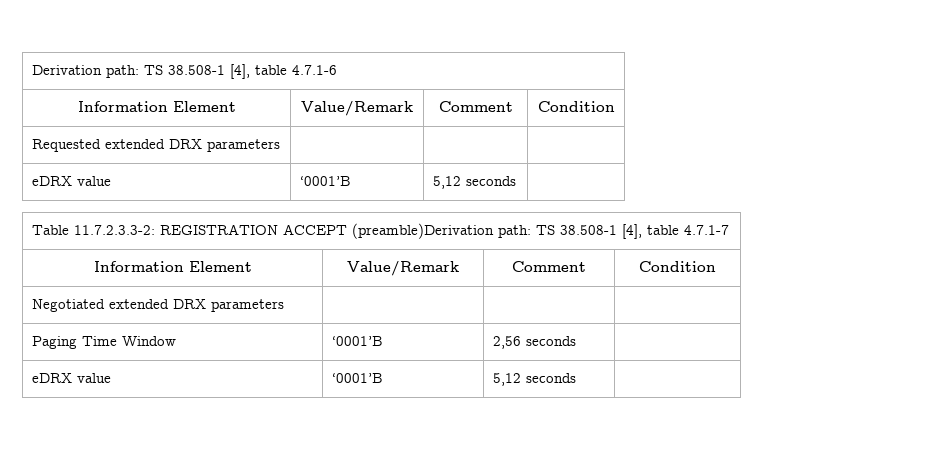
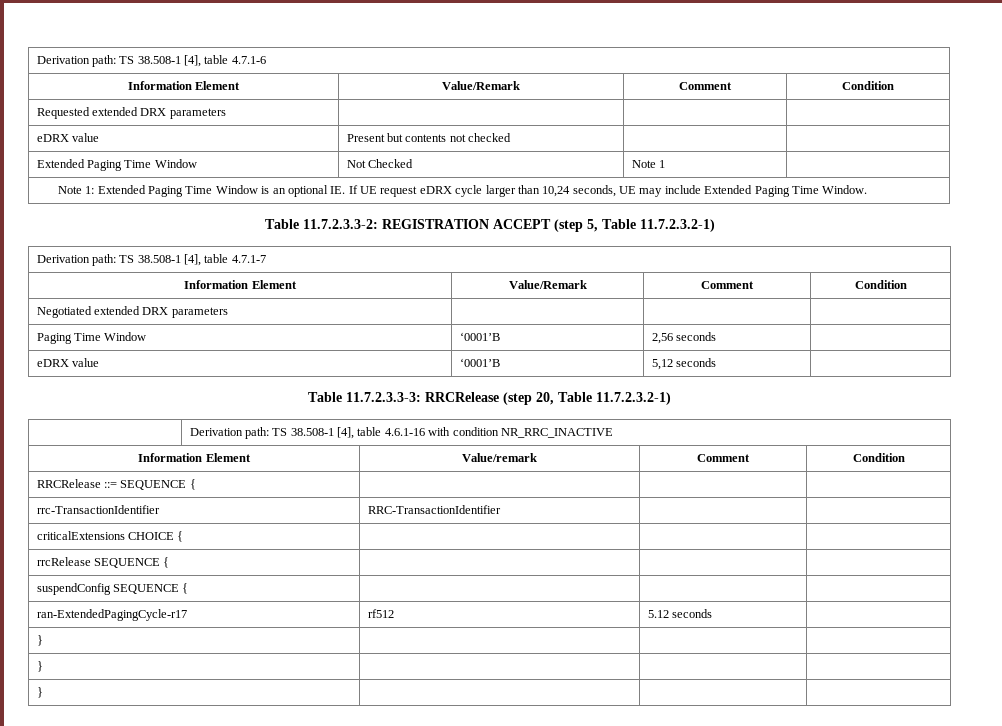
[299,176,351,186] [432,176,516,189] [31,223,494,239] ‘0001’B | 5,12 seconds | // Table 11.7.2.3.3-2: REGISTRATION ACCEPT (preamble)Derivation -> [346,133,512,142] [36,159,197,171] [346,159,413,168] [631,160,665,168] [57,185,868,197] [264,219,715,232] [36,255,90,263] Present but contents not checked | | // Extended Paging Time Window | Not Checked | Note 1 | // Note 1: Extended Paging Time Window is an optional IE. If UE request eDRX cycle larger than 10,24 seconds, UE may include Extended Paging Time Window. // Table 11.7.2.3.3-2: REGISTRATION ACCEPT (step 5, Table 11.7.2.3.2-1) // Derivation
(576, 378) none -> [308,392,671,405] [189,427,613,439] [138,453,251,462] [462,453,537,462] [697,454,750,462] [852,453,905,462] [36,479,196,490] [36,505,160,514] [367,505,501,514] [36,531,184,542] [36,557,170,568] [36,583,189,595] [36,609,187,621] [367,609,394,618] [647,609,712,618] [36,635,43,646] [36,661,43,672] [36,687,43,698] // Table 11.7.2.3.3-3: RRCRelease (step 20, Table 11.7.2.3.2-1) // | Derivation path: TS 38.508-1 [4], table 4.6.1-16 with condition NR_RRC_INACTIVE // Information Element | Value/remark | Comment | Condition // RRCRelease ::= SEQUENCE { | | | // rrc-TransactionIdentifier | RRC-TransactionIdentifier | | // criticalExtensions CHOICE { | | | // rrcRelease SEQUENCE { | | | // suspendConfig SEQUENCE { | | | // ran-ExtendedPagingCycle-r17 | rf512 | 5.12 seconds | // } | | | // } | | | // } | | |

